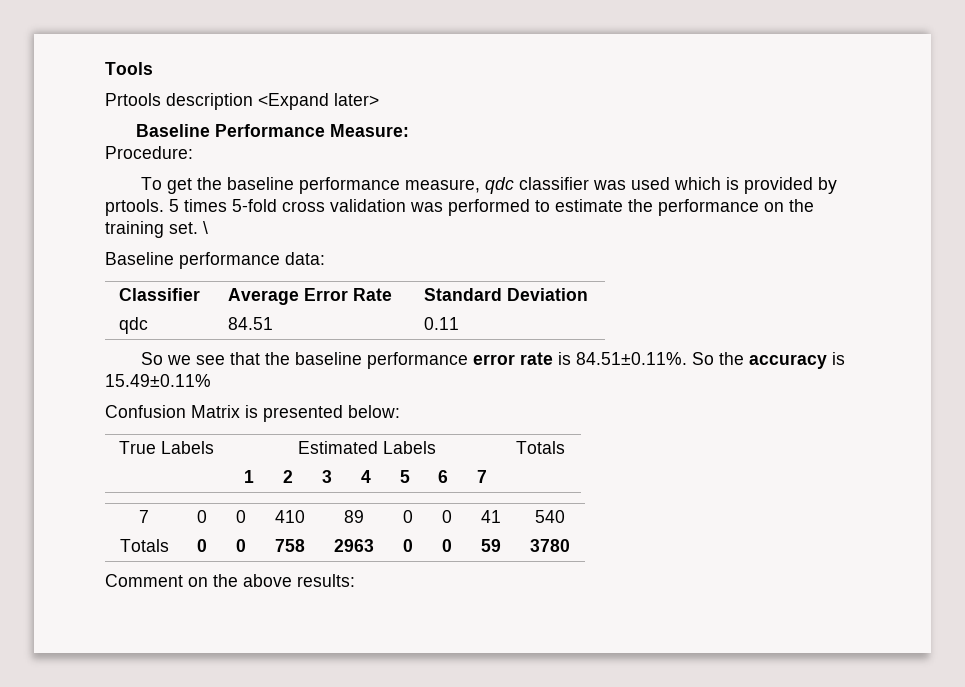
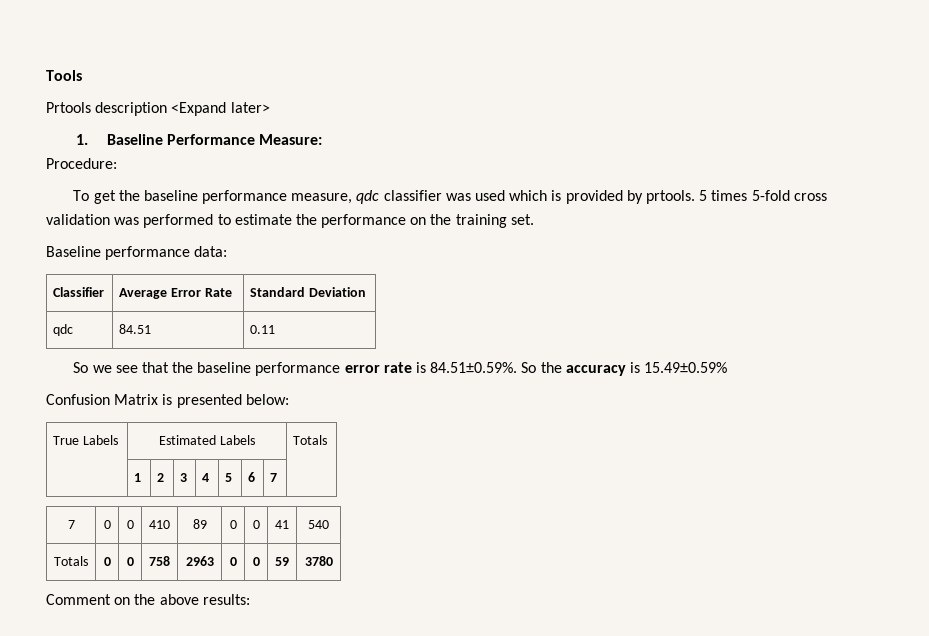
(379, 99) none -> [76,134,89,145] 1.
[203,221,208,234] \ -> (534, 219) none
[575,352,687,365] 84.51±0.11%. -> [430,362,518,373] 84.51±0.59%.
[105,374,211,387] 15.49±0.11% -> [644,362,728,373] 15.49±0.59%

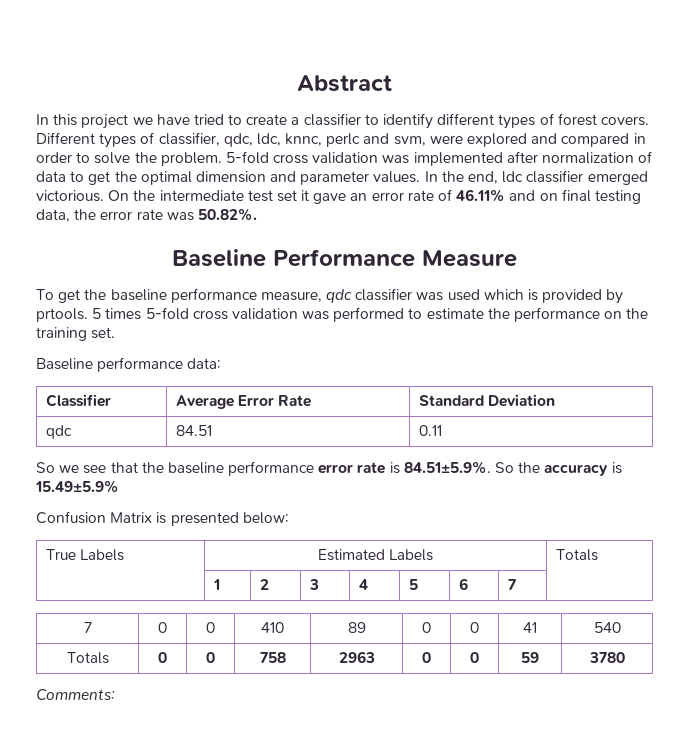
[46,70,82,81] [46,102,270,116] [76,134,323,145] [46,158,117,169] Tools // Prtools description <Expand later> // 1. Baseline Performance Measure: // Procedure: -> [297,75,392,92] [36,113,649,129] [36,132,646,148] [36,151,653,166] [36,170,648,185] [36,189,641,204] [36,208,257,222] [172,249,517,267] Abstract // In this project we have tried to create a classifier to identify different types of forest covers. Different types of classifier, qdc, ldc, knnc, perlc and svm, were explored and compared in order to solve the problem. 5-fold cross validation was implemented after normalization of data to get the optimal dimension and parameter values. In the end, ldc classifier emerged victorious. On the intermediate test set it gave an error rate of 46.11% and on final testing data, the error rate was 50.82%. // Baseline Performance Measure
[430,362,518,373] 84.51±0.59%. -> [403,461,491,474] 84.51±5.9%.
[644,362,728,373] 15.49±0.59% -> [35,480,119,493] 15.49±5.9%
[46,594,250,605] Comment on the above results: -> [36,689,115,700] Comments:

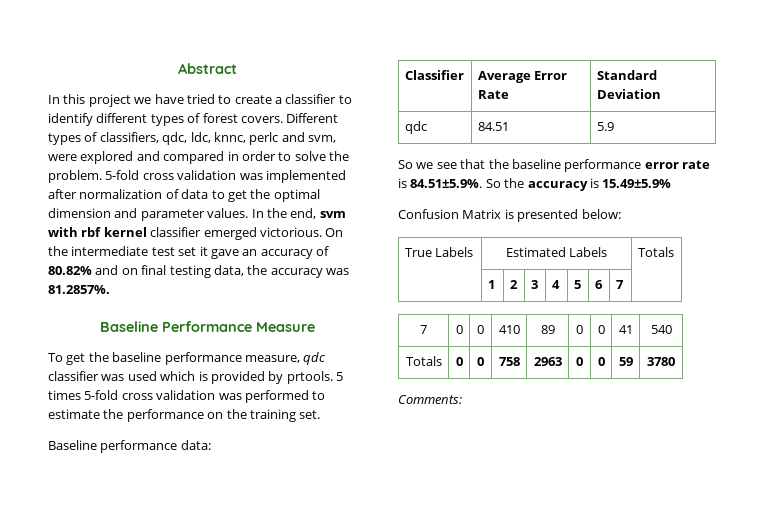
[158,132,220,146] classifier, -> [99,132,159,143] classifiers,
[502,171,524,183] ldc -> [319,211,346,218] [48,227,147,237] svm with rbf kernel
[371,189,506,202] error rate of 46.11% -> [260,246,329,259] [48,266,92,275] accuracy of 80.82%
[100,208,257,221] error rate was 50.82%. -> [270,268,349,278] [48,285,110,294] accuracy was 81.2857%.
[418,425,442,436] 0.11 -> [596,122,614,131] 5.9

